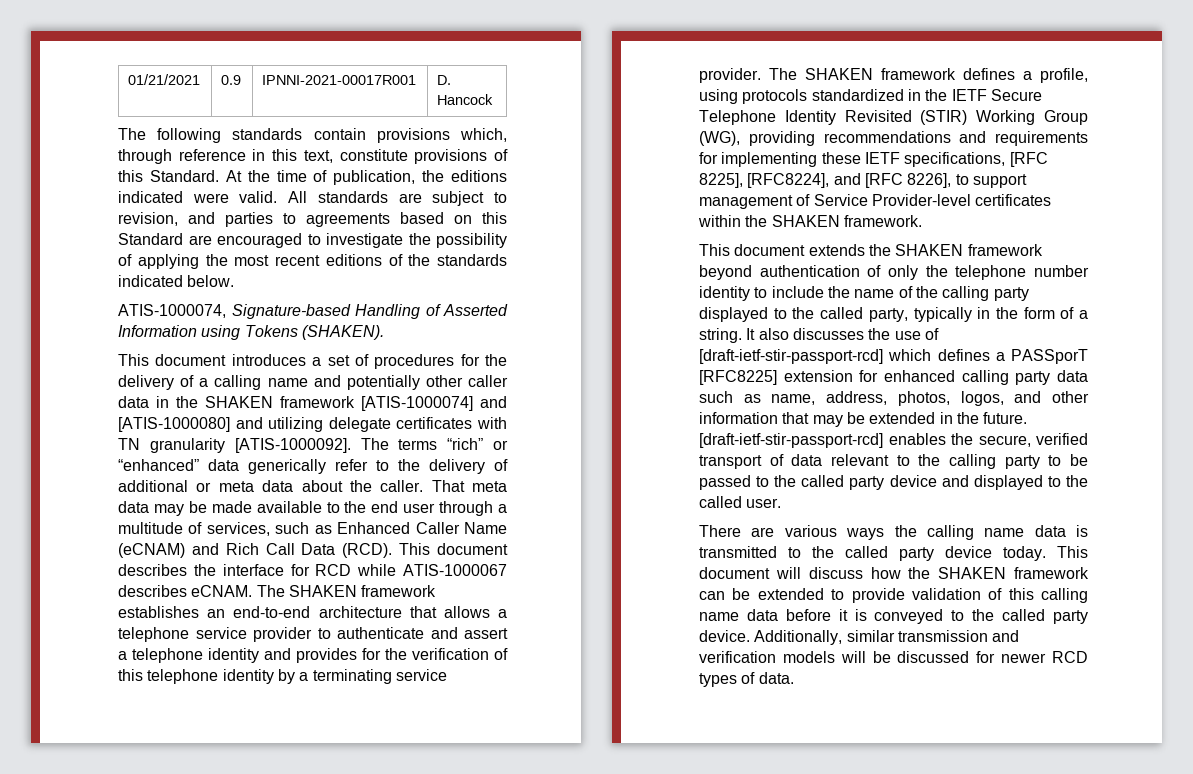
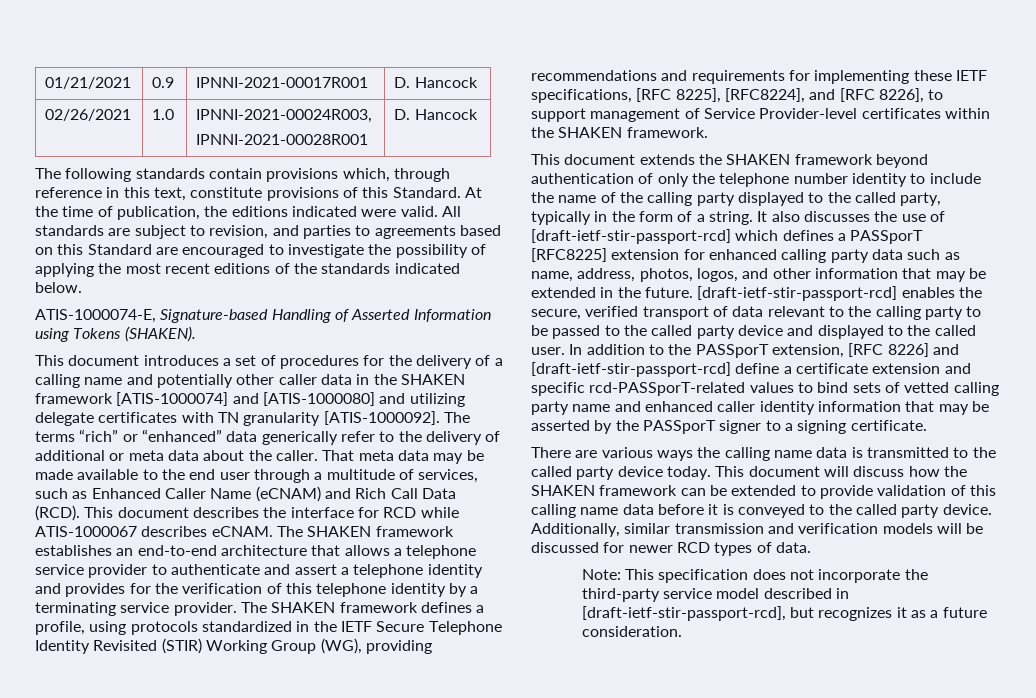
(494, 99) none -> [45,109,132,121] [152,109,175,120] [196,109,373,123] [196,134,369,145] [394,109,478,120] // 02/26/2021 | 1.0 | IPNNI-2021-00024R003, // IPNNI-2021-00028R001 | D. Hancock
[118,304,226,318] ATIS-1000074, -> [35,309,156,323] ATIS-1000074-E,
(782, 503) none -> [569,343,959,358] [531,362,971,377] [531,382,999,396] [531,401,989,415] [531,420,927,434] In addition to the PASSporT extension, [RFC 8226] and [draft-ietf-stir-passport-rcd] define a certificate extension and specific rcd-PASSporT-related values to bind sets of vetted calling party name and enhanced caller identity information that may be asserted by the PASSporT signer to a signing certificate.
(794, 678) none -> [581,569,928,583] [581,588,850,602] [581,606,987,621] [581,626,682,637] // Note: This specification does not incorporate the third-party service model described in [draft-ietf-stir-passport-rcd], but recognizes it as a future consideration.

